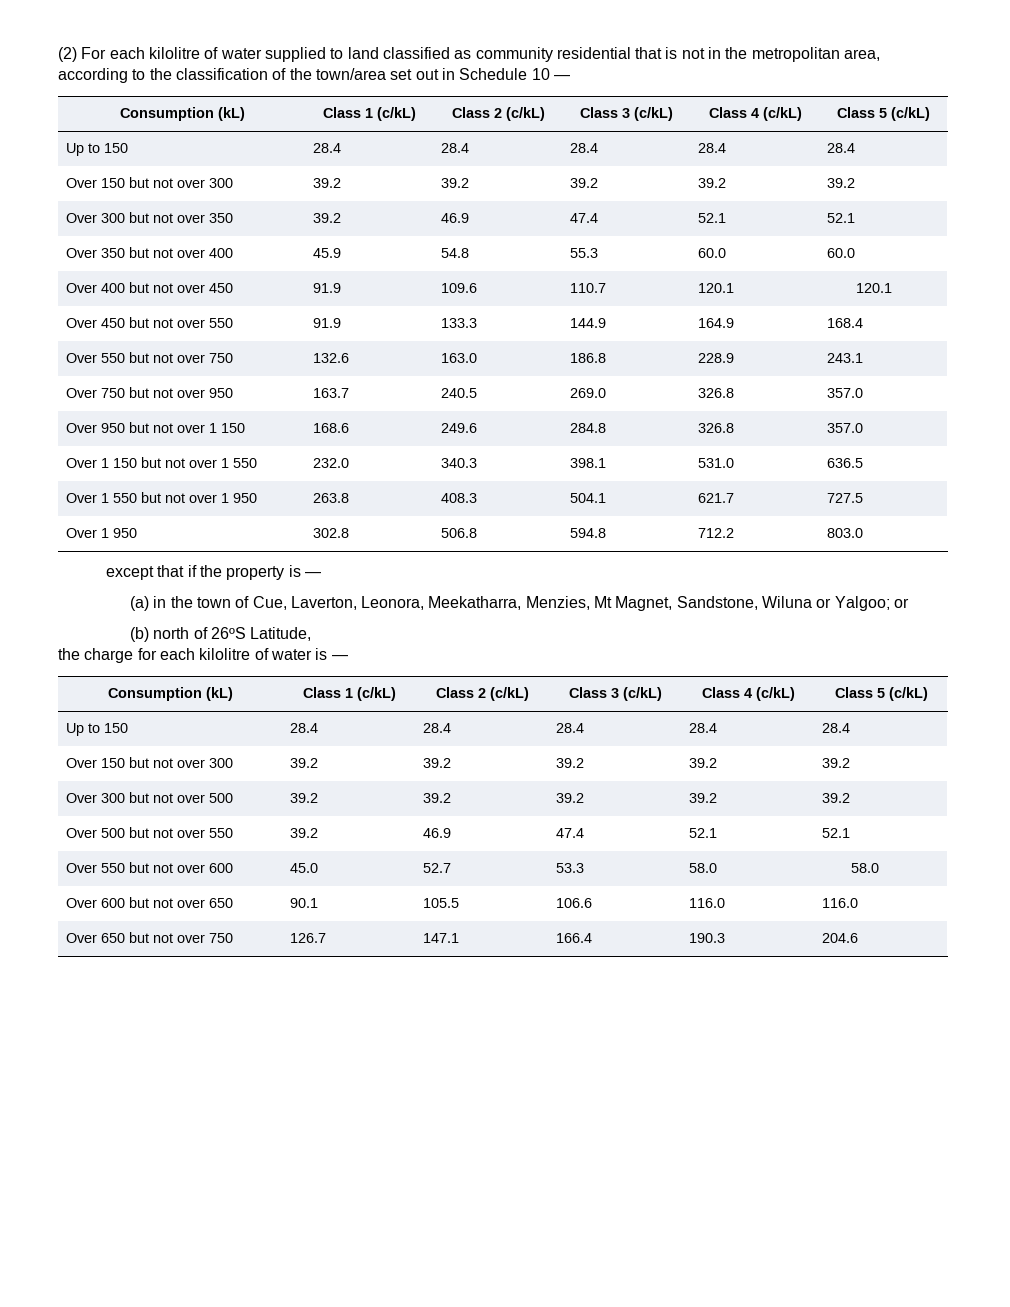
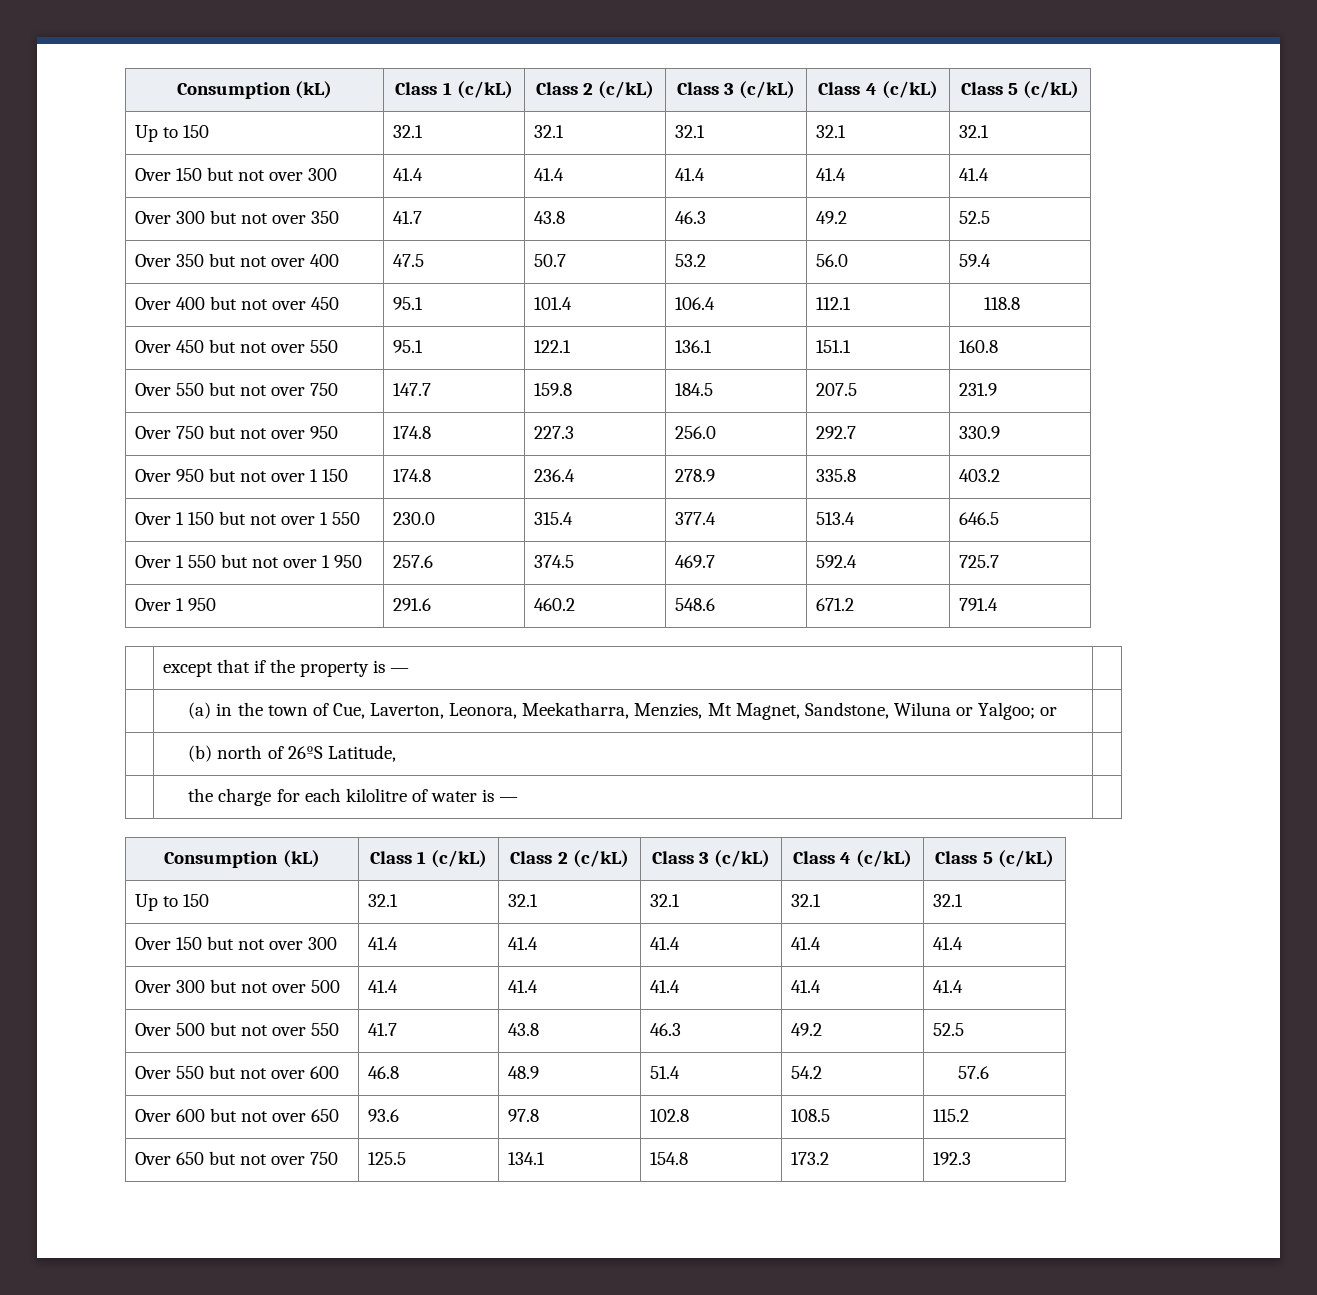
[58,47,881,62] [58,68,570,83] (2) For each kilolitre of water supplied to land classified as community residential that is not in the metropolitan area, according to the classification of the town/area set out in Schedule 10 — -> [176,81,333,99] [395,81,513,99] [535,81,655,99] [676,81,796,99] [818,81,938,99] [960,81,1080,99] [134,125,209,142] [392,125,423,138] [533,125,564,138] [674,125,705,138] [815,125,846,138] [958,125,989,138] [134,167,338,181] [392,168,423,181] [533,168,564,181] [674,168,705,181] [815,168,846,181] [958,168,989,181] [134,210,340,224] [392,211,422,224] [533,211,565,224] [674,211,706,224] [815,211,847,224] [958,211,990,224] [134,253,340,267] [392,254,424,267] [533,254,566,267] [674,254,706,267] [815,254,848,267] [958,254,991,267] [134,296,340,310] [392,297,423,310] [533,297,572,310] [674,297,715,310] [815,297,851,310] [984,297,1021,310] [134,339,339,353] [392,340,423,353] [533,340,571,353] [674,340,712,353] [815,340,851,353] [958,340,998,353] [134,382,339,396] [392,383,431,396] [533,383,572,396] [674,383,713,396] [815,383,857,396] [958,383,997,396] [134,425,339,439] [392,426,431,439] [533,426,574,439] [674,426,716,439] [815,426,856,439] [958,426,1000,439] [134,468,349,482] [392,469,431,482] [533,469,575,482] [674,469,715,482] [815,469,856,482] [958,469,1000,482] [134,511,361,525] [392,512,435,525] [533,512,573,525] [674,512,716,525] [815,512,855,525] [958,512,999,525] [134,554,363,568] [392,555,433,568] [533,555,574,568] [674,555,715,568] [815,555,857,568] [958,555,999,568] [134,598,216,611] [392,598,431,611] [533,598,575,611] [674,598,715,611] [815,598,854,611] [958,598,998,611] [162,659,410,677] [188,702,1058,720] [188,745,396,762] [188,788,519,806] Consumption (kL) | Class 1 (c/kL) | Class 2 (c/kL) | Class 3 (c/kL) | Class 4 (c/kL) | Class 5 (c/kL) // Up to 150 | 32.1 | 32.1 | 32.1 | 32.1 | 32.1 // Over 150 but not over 300 | 41.4 | 41.4 | 41.4 | 41.4 | 41.4 // Over 300 but not over 350 | 41.7 | 43.8 | 46.3 | 49.2 | 52.5 // Over 350 but not over 400 | 47.5 | 50.7 | 53.2 | 56.0 | 59.4 // Over 400 but not over 450 | 95.1 | 101.4 | 106.4 | 112.1 | 118.8 // Over 450 but not over 550 | 95.1 | 122.1 | 136.1 | 151.1 | 160.8 // Over 550 but not over 750 | 147.7 | 159.8 | 184.5 | 207.5 | 231.9 // Over 750 but not over 950 | 174.8 | 227.3 | 256.0 | 292.7 | 330.9 // Over 950 but not over 1 150 | 174.8 | 236.4 | 278.9 | 335.8 | 403.2 // Over 1 150 but not over 1 550 | 230.0 | 315.4 | 377.4 | 513.4 | 646.5 // Over 1 550 but not over 1 950 | 257.6 | 374.5 | 469.7 | 592.4 | 725.7 // Over 1 950 | 291.6 | 460.2 | 548.6 | 671.2 | 791.4 // | except that if the property is — | // | (a) in the town of Cue, Laverton, Leonora, Meekatharra, Menzies, Mt Magnet, Sandstone, Wiluna or Yalgoo; or | // | (b) north of 26ºS Latitude, | // | the charge for each kilolitre of water is — |
[313,143,342,153] [441,143,470,153] [570,143,599,153] [698,143,727,153] [827,143,856,153] [66,177,234,188] [313,178,342,188] [441,178,470,188] [570,178,599,188] [698,178,727,188] [827,178,856,188] [66,212,234,223] [313,213,342,223] [441,213,470,223] [570,213,599,223] [698,213,727,223] [827,213,856,223] [66,247,234,258] [313,248,342,258] [441,248,470,258] [570,248,599,258] [698,248,727,258] [827,248,856,258] [66,282,234,293] [313,283,342,293] [441,283,478,293] [570,283,607,293] [698,283,735,293] [855,283,892,293] [66,317,234,328] [313,318,342,328] [441,318,478,328] [570,318,607,328] [698,318,735,328] [827,318,864,328] [66,352,234,363] [313,353,350,363] [441,353,478,363] [570,353,607,363] [698,353,735,363] [827,353,864,363] [66,387,234,398] [313,388,350,398] [441,388,478,398] [570,388,607,398] [698,388,735,398] [827,388,864,398] [66,422,246,433] [313,423,350,433] [441,423,478,433] [570,423,607,433] [698,423,735,433] [827,423,864,433] [66,457,258,468] [313,458,350,468] [441,458,478,468] [570,458,607,468] [698,458,735,468] [827,458,864,468] [66,492,258,503] [313,493,350,503] [441,493,478,503] [570,493,607,503] [698,493,735,503] [827,493,864,503] [66,528,138,538] [313,528,350,538] [441,528,478,538] [570,528,607,538] [698,528,735,538] [827,528,864,538] [105,565,321,580] [129,596,910,611] [129,627,312,642] [58,648,348,663] [108,687,233,701] [302,687,396,701] [435,687,529,701] [568,687,662,701] [701,687,795,701] [834,687,928,701] [66,723,129,736] [290,723,319,733] [423,723,452,733] [556,723,585,733] [689,723,718,733] [822,723,851,733] [66,757,234,768] [290,758,319,768] [423,758,452,768] [556,758,585,768] [689,758,718,768] [822,758,851,768] 28.4 | 28.4 | 28.4 | 28.4 | 28.4 // Over 150 but not over 300 | 39.2 | 39.2 | 39.2 | 39.2 | 39.2 // Over 300 but not over 350 | 39.2 | 46.9 | 47.4 | 52.1 | 52.1 // Over 350 but not over 400 | 45.9 | 54.8 | 55.3 | 60.0 | 60.0 // Over 400 but not over 450 | 91.9 | 109.6 | 110.7 | 120.1 | 120.1 // Over 450 but not over 550 | 91.9 | 133.3 | 144.9 | 164.9 | 168.4 // Over 550 but not over 750 | 132.6 | 163.0 | 186.8 | 228.9 | 243.1 // Over 750 but not over 950 | 163.7 | 240.5 | 269.0 | 326.8 | 357.0 // Over 950 but not over 1 150 | 168.6 | 249.6 | 284.8 | 326.8 | 357.0 // Over 1 150 but not over 1 550 | 232.0 | 340.3 | 398.1 | 531.0 | 636.5 // Over 1 550 but not over 1 950 | 263.8 | 408.3 | 504.1 | 621.7 | 727.5 // Over 1 950 | 302.8 | 506.8 | 594.8 | 712.2 | 803.0 // except that if the property is — // (a) in the town of Cue, Laverton, Leonora, Meekatharra, Menzies, Mt Magnet, Sandstone, Wiluna or Yalgoo; or // (b) north of 26ºS Latitude, // the charge for each kilolitre of water is — // Consumption (kL) | Class 1 (c/kL) | Class 2 (c/kL) | Class 3 (c/kL) | Class 4 (c/kL) | Class 5 (c/kL) // Up to 150 | 28.4 | 28.4 | 28.4 | 28.4 | 28.4 // Over 150 but not over 300 | 39.2 | 39.2 | 39.2 | 39.2 | 39.2 -> [367,894,398,907] [507,894,538,907] [649,894,680,907] [790,894,821,907] [932,894,963,907] [134,936,338,950] [367,937,398,950] [507,937,538,950] [649,937,680,950] [790,937,821,950] [932,937,963,950] 32.1 | 32.1 | 32.1 | 32.1 | 32.1 // Over 150 but not over 300 | 41.4 | 41.4 | 41.4 | 41.4 | 41.4
[290,793,319,803] [423,793,452,803] [556,793,585,803] [689,793,718,803] [822,793,851,803] 39.2 | 39.2 | 39.2 | 39.2 | 39.2 -> [367,980,398,993] [507,980,538,993] [649,980,680,993] [790,980,821,993] [932,980,963,993] 41.4 | 41.4 | 41.4 | 41.4 | 41.4
[290,828,319,838] [423,828,452,838] [556,828,585,838] [689,828,718,838] [822,828,851,838] 39.2 | 46.9 | 47.4 | 52.1 | 52.1 -> [367,1023,397,1036] [507,1023,539,1036] [649,1023,681,1036] [790,1023,822,1036] [932,1023,964,1036] 41.7 | 43.8 | 46.3 | 49.2 | 52.5
[290,863,319,873] [423,863,452,873] [556,863,585,873] [689,863,718,873] [850,863,879,873] 45.0 | 52.7 | 53.3 | 58.0 | 58.0 -> [367,1066,399,1079] [507,1066,539,1079] [649,1066,680,1079] [790,1066,822,1079] [958,1066,990,1079] 46.8 | 48.9 | 51.4 | 54.2 | 57.6
[290,898,319,908] [423,898,460,908] [556,898,593,908] [689,898,726,908] [822,898,859,908] 90.1 | 105.5 | 106.6 | 116.0 | 116.0 -> [367,1109,399,1122] [507,1109,539,1122] [649,1109,689,1122] [790,1109,830,1122] [932,1109,969,1122] 93.6 | 97.8 | 102.8 | 108.5 | 115.2
[290,933,327,943] [423,933,460,943] [556,933,593,943] [689,933,726,943] [822,933,859,943] 126.7 | 147.1 | 166.4 | 190.3 | 204.6 -> [367,1152,406,1165] [507,1152,545,1165] [649,1152,688,1165] [790,1152,829,1165] [932,1152,971,1165] 125.5 | 134.1 | 154.8 | 173.2 | 192.3

